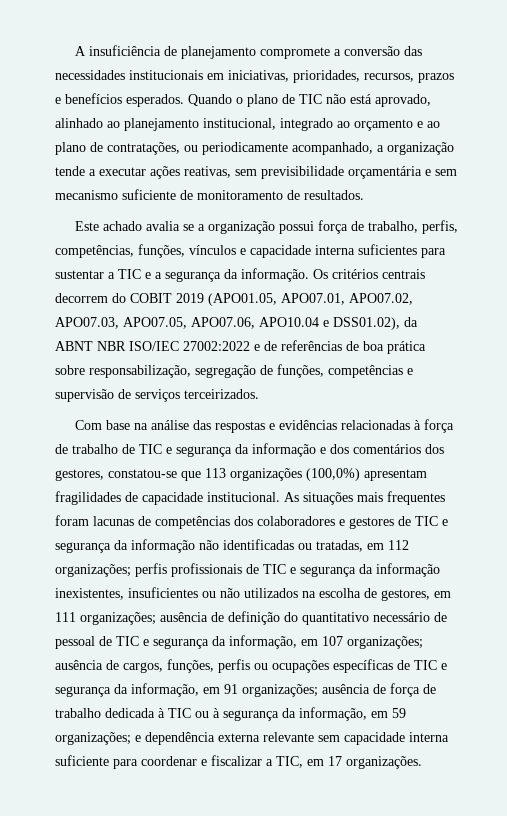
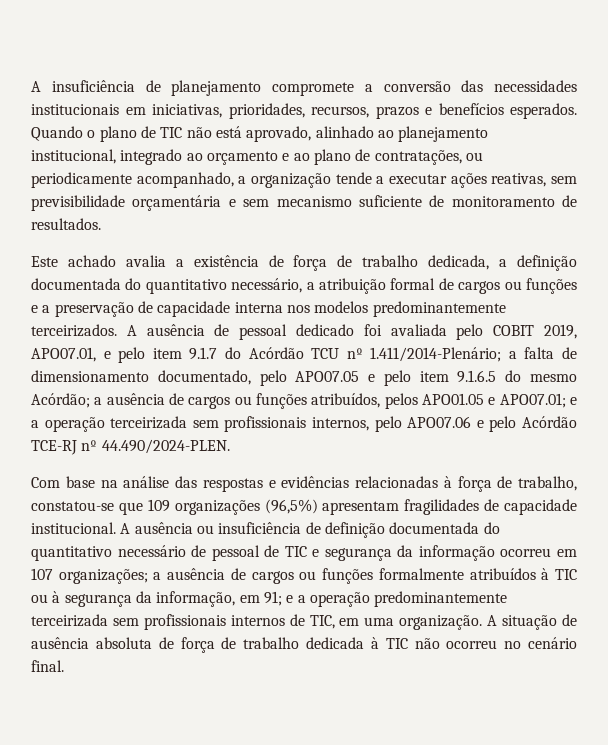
[182,220,458,234] [55,244,446,258] [55,268,425,282] [55,293,413,306] [55,317,418,330] [55,340,426,354] [55,364,413,378] [55,389,259,402] se a organização possui força de trabalho, perfis, competências, funções, vínculos e capacidade interna suficientes para sustentar a TIC e a segurança da informação. Os critérios centrais decorrem do COBIT 2019 (APO01.05, APO07.01, APO07.02, APO07.03, APO07.05, APO07.06, APO10.04 e DSS01.02), da ABNT NBR ISO/IEC 27002:2022 e de referências de boa prática sobre responsabilização, segregação de funções, competências e supervisão de serviços terceirizados. -> [175,255,578,271] [31,278,578,294] [31,301,506,317] [31,324,577,340] [31,347,577,363] [31,370,577,386] [31,393,577,409] [31,416,578,432] [31,439,230,455] a existência de força de trabalho dedicada, a definição documentada do quantitativo necessário, a atribuição formal de cargos ou funções e a preservação de capacidade interna nos modelos predominantemente terceirizados. A ausência de pessoal dedicado foi avaliada pelo COBIT 2019, APO07.01, e pelo item 9.1.7 do Acórdão TCU nº 1.411/2014-Plenário; a falta de dimensionamento documentado, pelo APO07.05 e pelo item 9.1.6.5 do mesmo Acórdão; a ausência de cargos ou funções atribuídos, pelos APO01.05 e APO07.01; e a operação terceirizada sem profissionais internos, pelo APO07.06 e pelo Acórdão TCE-RJ nº 44.490/2024-PLEN.
[72,443,444,457] [55,468,360,481] trabalho de TIC e segurança da informação e dos comentários dos gestores, constatou-se que 113 organizações (100,0%) -> [518,476,577,491] [31,499,318,515] trabalho, constatou-se que 109 organizações (96,5%)
[284,491,445,505] [55,515,448,529] [55,539,409,553] [55,563,440,577] [55,587,451,601] [55,612,208,625] As situações mais frequentes foram lacunas de competências dos colaboradores e gestores de TIC e segurança da informação não identificadas ou tratadas, em 112 organizações; perfis profissionais de TIC e segurança da informação inexistentes, insuficientes ou não utilizados na escolha de gestores, em 111 organizações; ausência -> [120,522,302,534] A ausência ou insuficiência
(280, 618) none -> [389,522,480,534] documentada
[229,635,297,649] informação, -> [418,545,552,561] informação ocorreu
[55,659,447,673] [55,683,436,697] [55,708,155,718] ausência de cargos, funções, perfis ou ocupações específicas de TIC e segurança da informação, em 91 organizações; ausência de força de trabalho dedicada -> [153,568,536,584] a ausência de cargos ou funções formalmente atribuídos
[392,708,406,718] [55,732,449,745] [55,755,422,769] 59 organizações; e dependência externa relevante sem capacidade interna suficiente para coordenar e fiscalizar a TIC, em 17 organizações. -> [263,591,508,607] [31,614,578,630] [31,637,577,653] [31,660,64,672] 91; e a operação predominantemente terceirizada sem profissionais internos de TIC, em uma organização. A situação de ausência absoluta de força de trabalho dedicada à TIC não ocorreu no cenário final.

